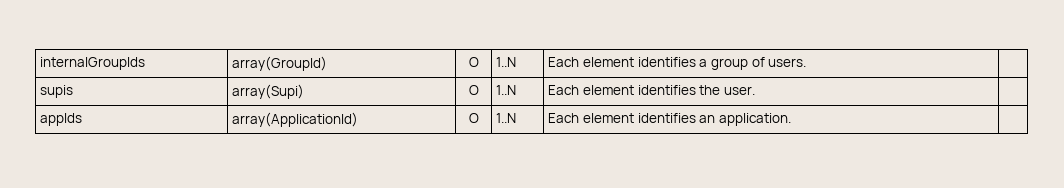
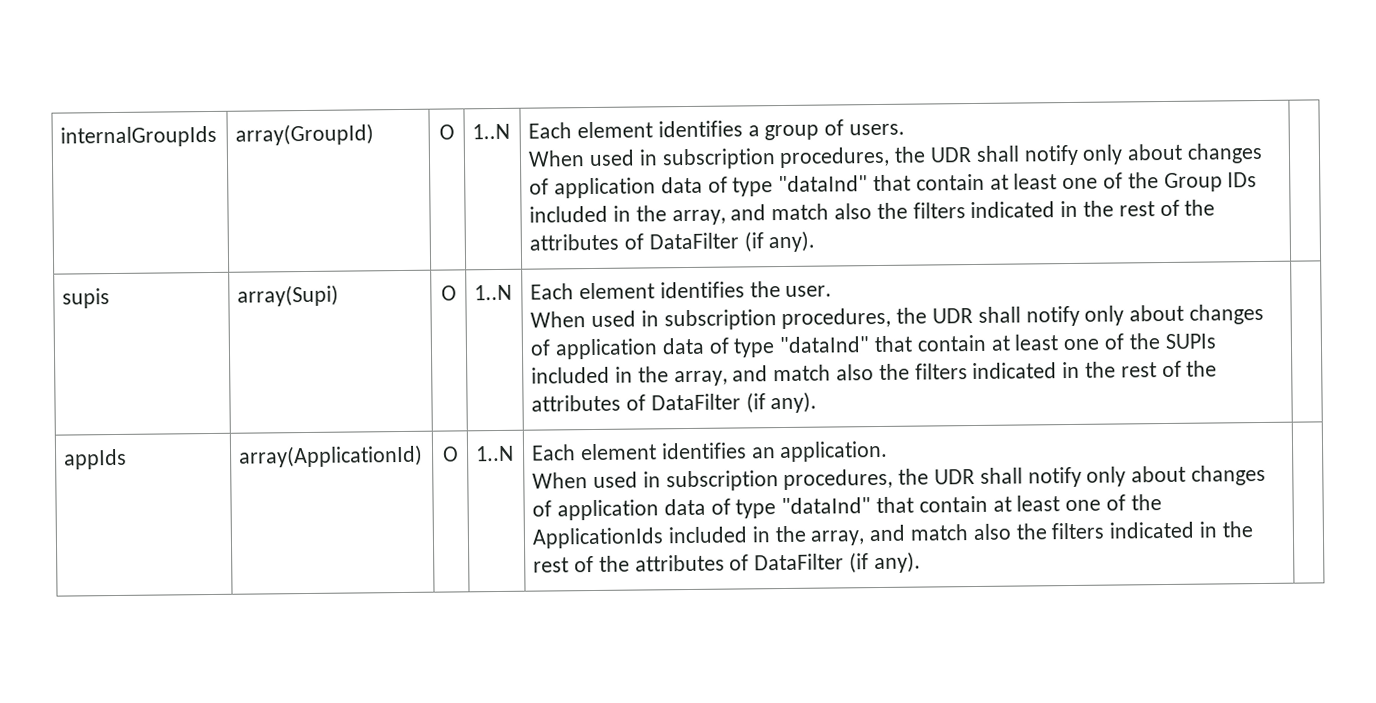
(807, 62) none -> [528,142,1264,170] [529,172,1258,199] [529,199,1216,226] [529,230,816,253] // When used in subscription procedures, the UDR shall notify only about changes of application data of type "dataInd" that contain at least one of the Group IDs included in the array, and match also the filters indicated in the rest of the attributes of DataFilter (if any).
(755, 90) none -> [530,303,1265,331] [530,333,1216,360] [531,360,1218,387] [531,391,818,414] // When used in subscription procedures, the UDR shall notify only about changes of application data of type "dataInd" that contain at least one of the SUPIs included in the array, and match also the filters indicated in the rest of the attributes of DataFilter (if any).
(791, 119) none -> [532,464,1267,492] [532,494,1162,521] [532,521,1253,549] [533,551,921,574] // When used in subscription procedures, the UDR shall notify only about changes of application data of type "dataInd" that contain at least one of the ApplicationIds included in the array, and match also the filters indicated in the rest of the attributes of DataFilter (if any).

